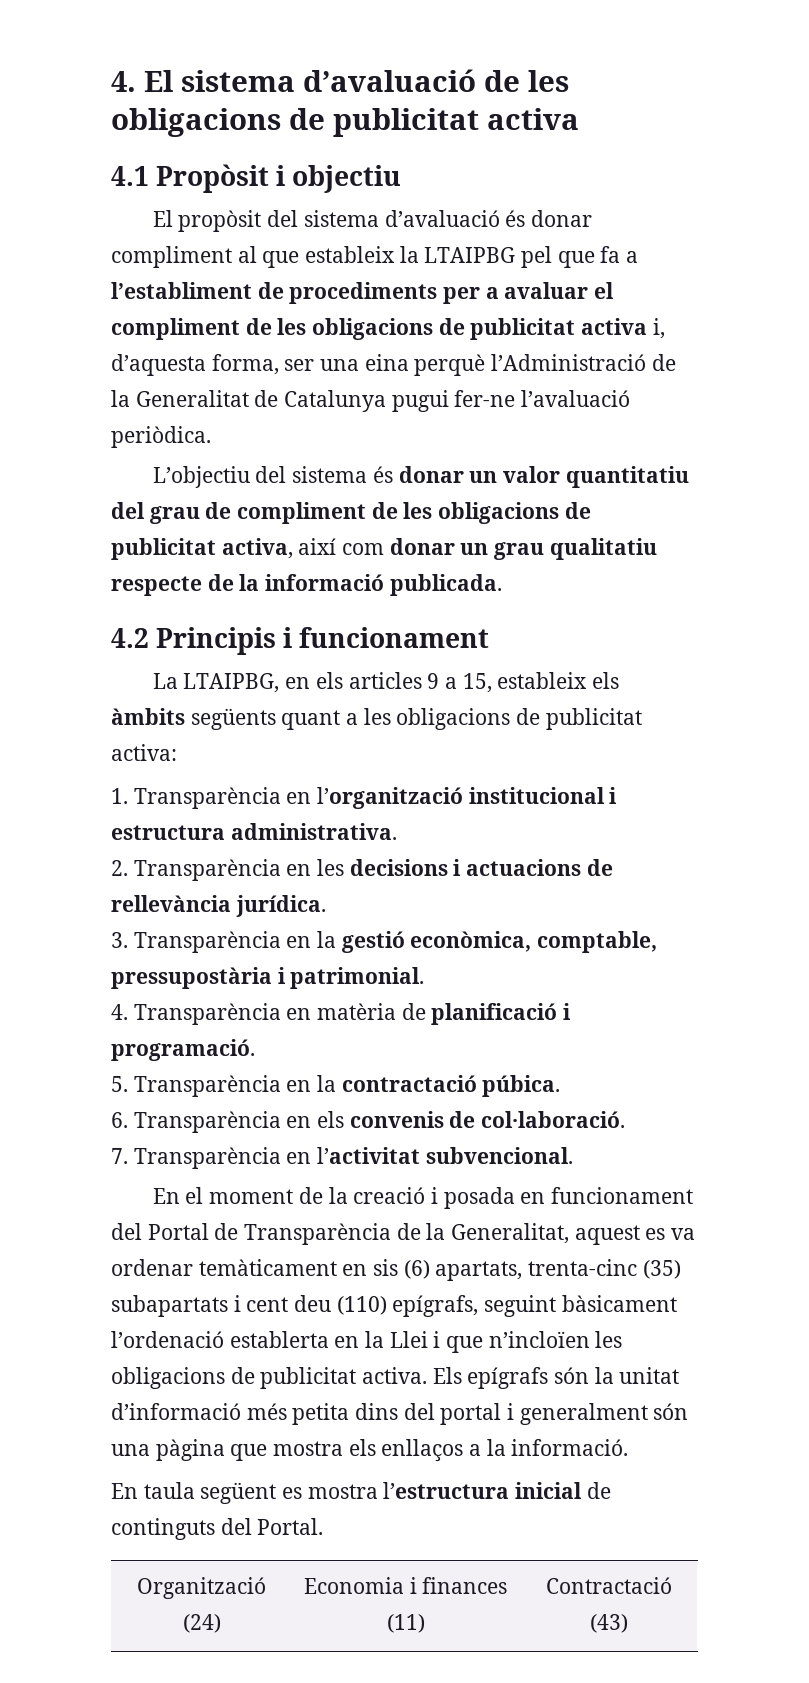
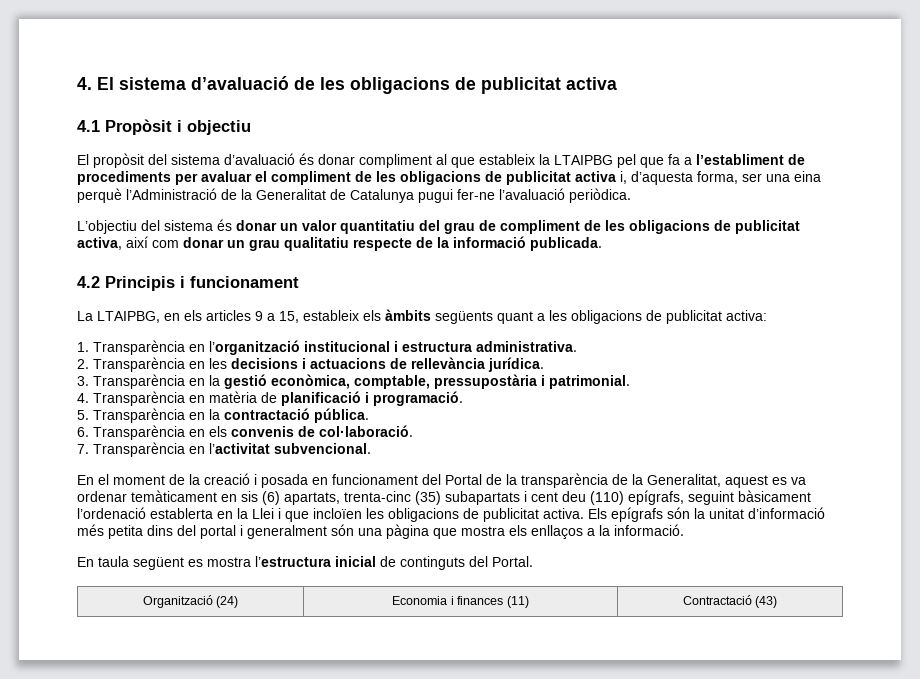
[485,287,499,299] a -> (198, 179) none
[482,1075,561,1097] púbica. -> [314,408,369,423] pública.
[244,1223,392,1245] Transparència -> [506,473,608,488] la transparència
[488,1331,590,1348] n’incloïen -> [313,508,362,519] incloïen

